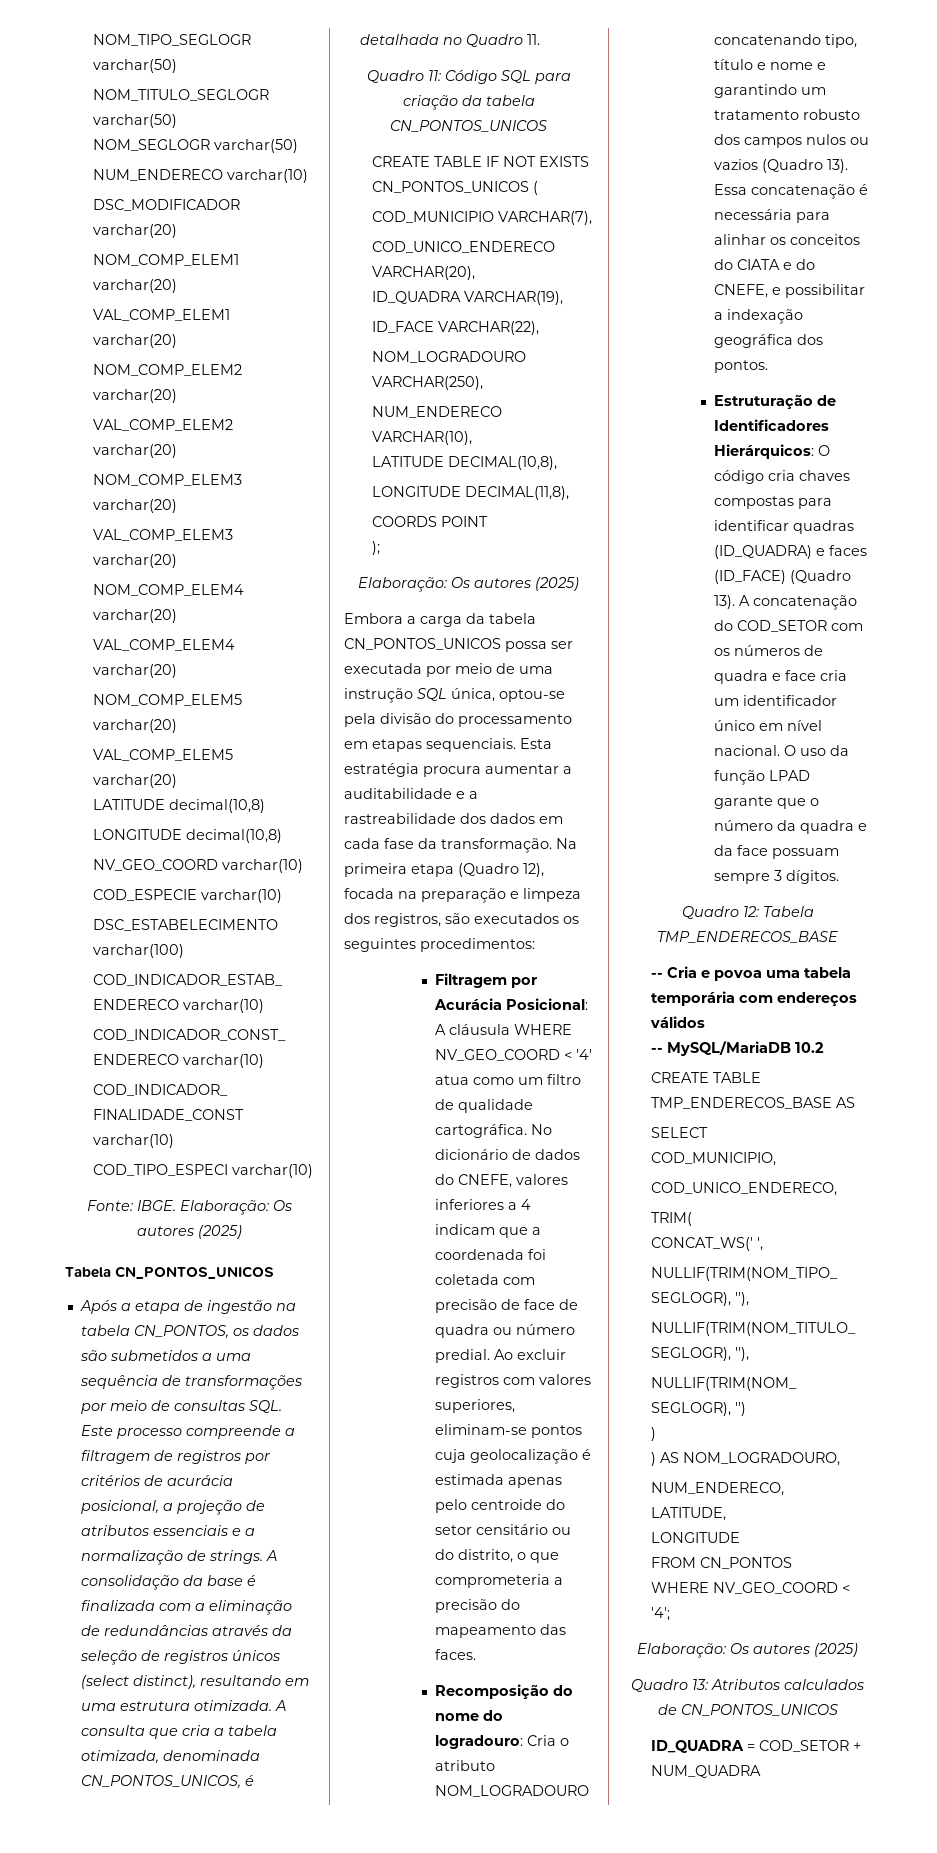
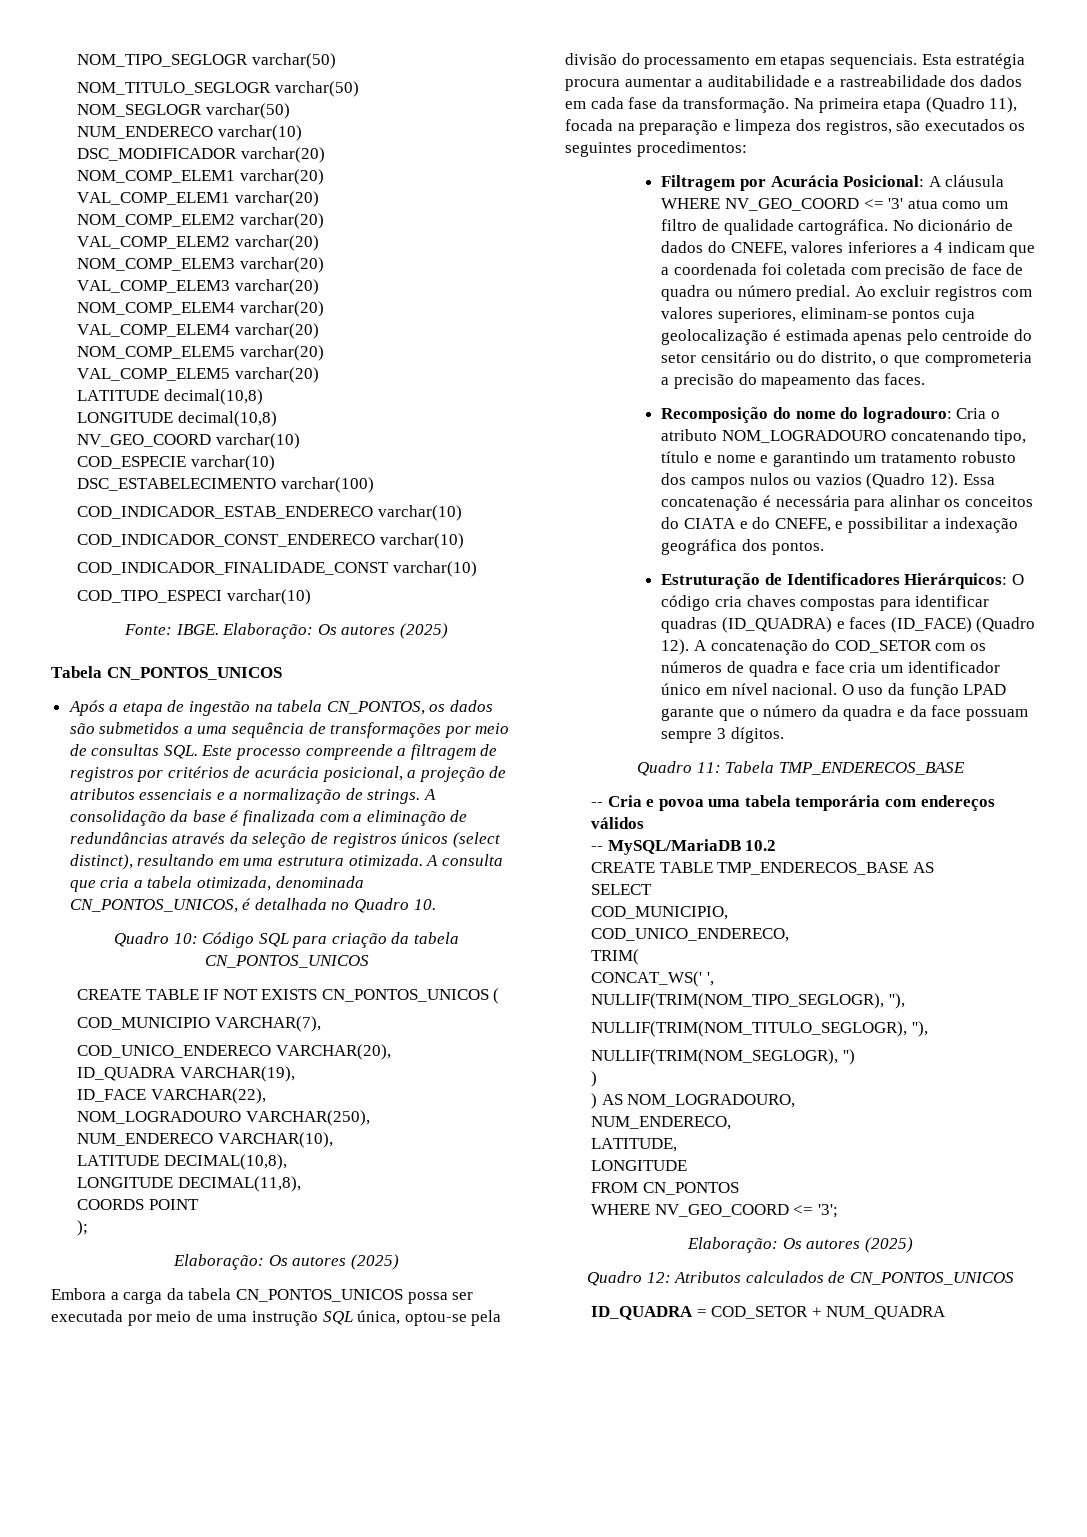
[526,34,540,45] [366,70,441,83] 11. // Quadro 11: -> [413,899,436,910] [113,932,198,947] 10. // Quadro 10:
[523,863,544,877] 12), -> [989,97,1018,113] 11),
[563,1049,592,1060] < '4' -> [863,198,904,209] <= '3'
[826,159,848,173] 13). -> [929,473,958,489] 12).
[713,595,735,609] 13). -> [661,639,690,655] 12).
[742,906,759,917] 12: -> [696,762,721,773] 11:
[841,1584,850,1593] [650,1607,670,1621] < '4'; -> [793,1204,838,1218] <= '3';
[692,1679,708,1690] 13: -> [646,1272,671,1283] 12:

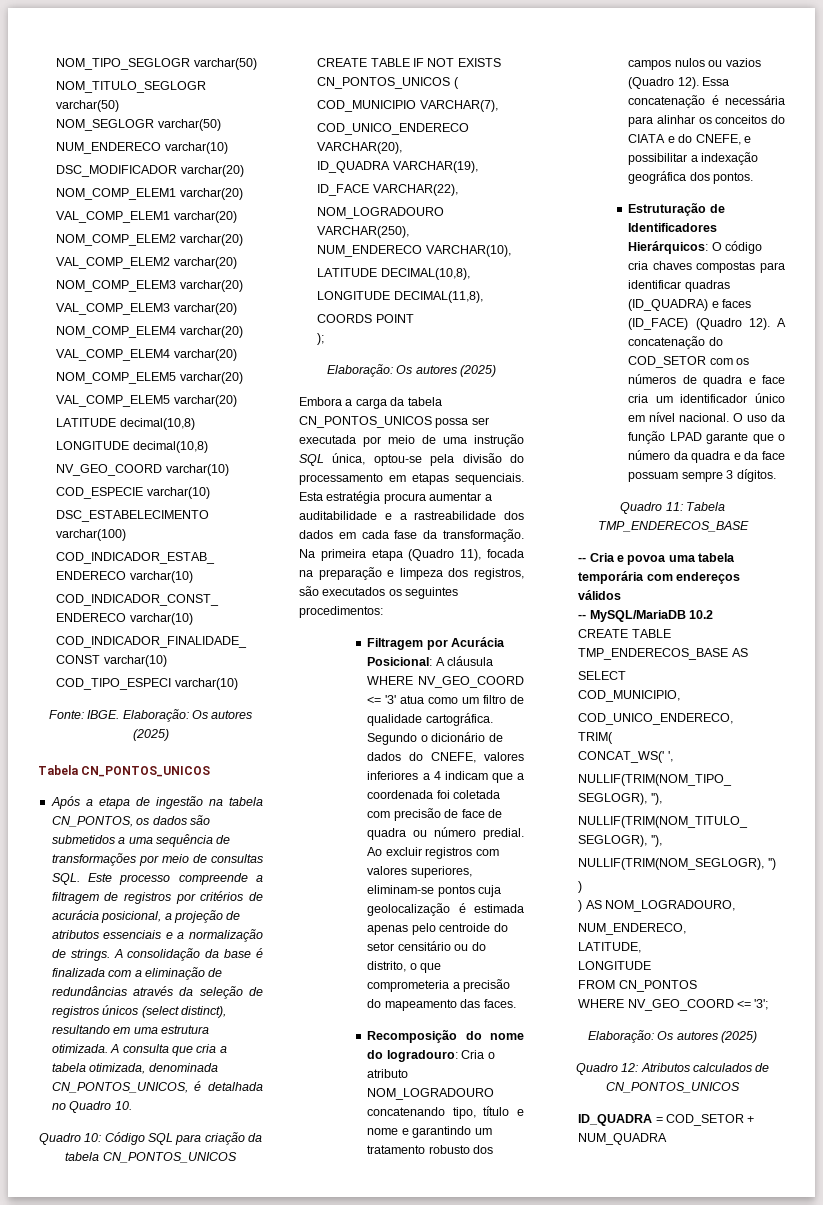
[892,220,914,231] No -> [367,733,428,745] Segundo o

